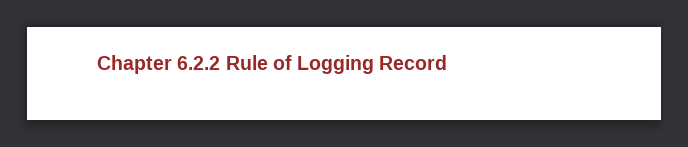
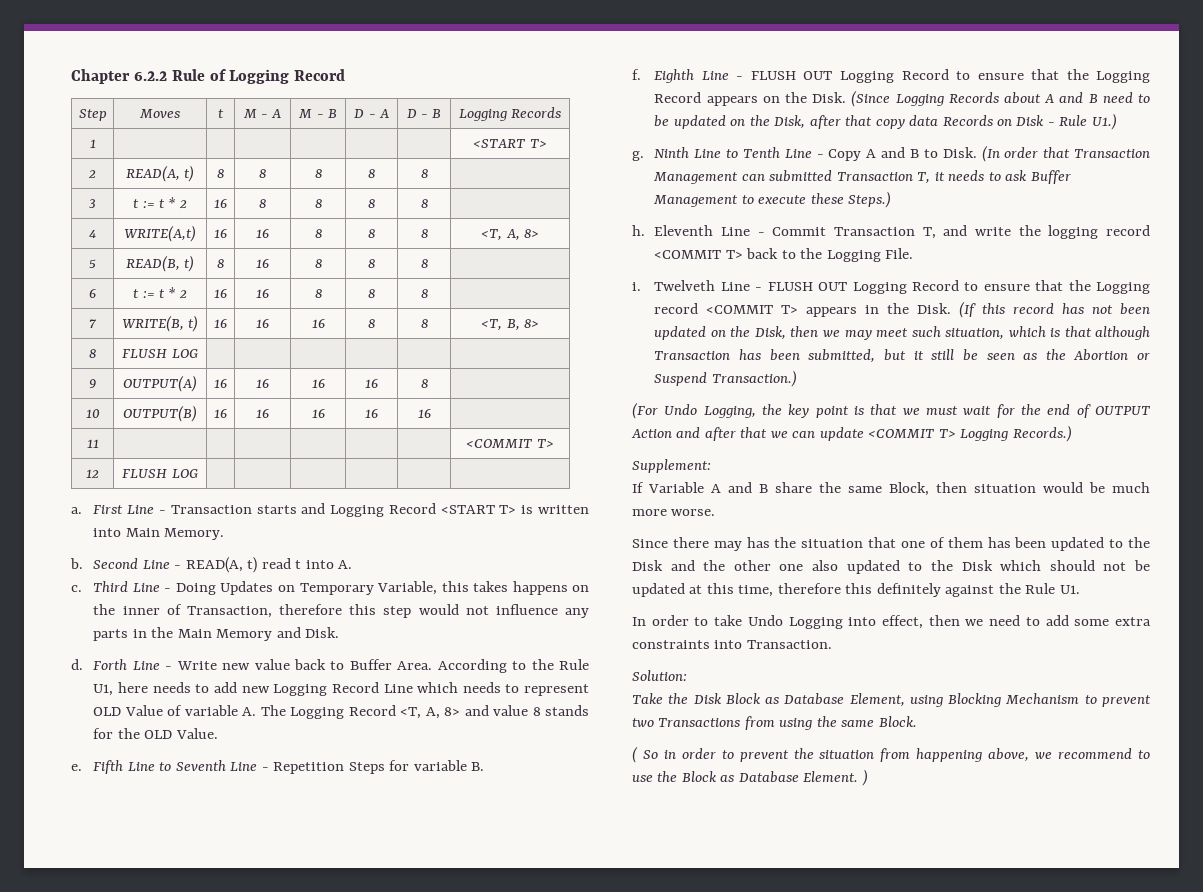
(448, 62) none -> [78,109,107,121] [139,109,180,118] [218,109,224,118] [242,109,282,118] [298,109,337,118] [354,109,389,118] [406,109,442,118] [458,107,562,121] [89,139,96,148] [473,139,547,148] [88,170,96,179] [125,165,195,182] [217,169,224,178] [259,169,266,178] [314,169,322,178] [368,169,375,178] [420,169,428,178] [89,199,96,208] [133,197,187,209] [214,199,227,208] [259,199,266,208] [314,199,322,208] [368,199,375,208] [420,199,428,208] [89,230,96,238] [124,225,196,242] [214,229,227,238] [256,229,269,238] [314,229,322,238] [368,229,375,238] [420,229,428,238] [481,229,539,241] [89,259,96,268] [125,255,195,272] [217,259,224,268] [256,259,269,268] [314,259,322,268] [368,259,375,268] [420,259,428,268] [89,289,96,298] [133,287,187,299] [214,289,227,298] [256,289,269,298] [314,289,322,298] [368,289,375,298] [420,289,428,298] [89,319,97,328] [121,315,199,332] [214,319,227,328] [256,319,269,328] [311,319,325,328] [368,319,375,328] [420,319,428,328] [481,319,539,331] [89,349,96,358] [122,349,198,358] [89,379,96,388] [123,375,197,392] [214,379,227,388] [256,379,269,388] [311,379,325,388] [365,379,378,388] [420,379,428,388] [85,409,100,418] [123,405,197,422] [214,409,227,418] [256,409,269,418] [311,409,325,418] [365,409,378,418] [417,409,431,418] [86,439,99,448] [466,439,554,448] [86,469,99,479] [122,469,198,478] [71,503,589,517] [93,528,225,540] [70,557,353,573] [71,581,589,595] [93,604,590,618] [93,627,340,641] [71,659,589,673] [93,682,590,696] [93,705,589,719] [93,728,218,739] [71,760,485,774] [632,69,1150,83] [654,90,1150,107] [654,113,1117,130] [632,145,1150,162] [653,170,1071,184] [653,191,892,208] [632,225,1150,239] [654,248,914,262] [632,280,1150,294] [654,301,1150,318] [654,326,1150,340] [654,349,1150,363] [654,370,797,387] [632,402,1150,419] [631,425,1072,442] [632,459,711,473] [632,482,1150,496] [632,509,716,516] [632,537,1150,551] [632,560,1151,574] [632,583,1080,597] [632,615,1151,629] [632,640,832,649] [632,670,687,681] [632,693,1151,707] [632,716,917,730] [632,746,1150,763] [632,769,868,786] // Step | Moves | t | M - A | M - B | D - A | D - B | Logging Records // 1 | | | | | | | <START T> // 2 | READ(A, t) | 8 | 8 | 8 | 8 | 8 | // 3 | t := t * 2 | 16 | 8 | 8 | 8 | 8 | // 4 | WRITE(A,t) | 16 | 16 | 8 | 8 | 8 | <T, A, 8> // 5 | READ(B, t) | 8 | 16 | 8 | 8 | 8 | // 6 | t := t * 2 | 16 | 16 | 8 | 8 | 8 | // 7 | WRITE(B, t) | 16 | 16 | 16 | 8 | 8 | <T, B, 8> // 8 | FLUSH LOG | | | | | | // 9 | OUTPUT(A) | 16 | 16 | 16 | 16 | 8 | // 10 | OUTPUT(B) | 16 | 16 | 16 | 16 | 16 | // 11 | | | | | | | <COMMIT T> // 12 | FLUSH LOG | | | | | | // a. First Line - Transaction starts and Logging Record <START T> is written into Main Memory. // b. Second Line - READ(A, t) read t into A. // c. Third Line - Doing Updates on Temporary Variable, this takes happens on the inner of Transaction, therefore this step would not influence any parts in the Main Memory and Disk. // d. Forth Line - Write new value back to Buffer Area. According to the Rule U1, here needs to add new Logging Record Line which needs to represent OLD Value of variable A. The Logging Record <T, A, 8> and value 8 stands for the OLD Value. // e. Fifth Line to Seventh Line - Repetition Steps for variable B. // f. Eighth Line - FLUSH OUT Logging Record to ensure that the Logging Record appears on the Disk. (Since Logging Records about A and B need to be updated on the Disk, after that copy data Records on Disk - Rule U1.) // g. Ninth Line to Tenth Line - Copy A and B to Disk. (In order that Transaction Management can submitted Transaction T, it needs to ask Buffer Management to execute these Steps.) // h. Eleventh Line - Commit Transaction T, and write the logging record <COMMIT T> back to the Logging File. // i. Twelveth Line - FLUSH OUT Logging Record to ensure that the Logging record <COMMIT T> appears in the Disk. (If this record has not been updated on the Disk, then we may meet such situation, which is that although Transaction has been submitted, but it still be seen as the Abortion or Suspend Transaction.) // (For Undo Logging, the key point is that we must wait for the end of OUTPUT Action and after that we can update <COMMIT T> Logging Records.) // Supplement: // If Variable A and B share the same Block, then situation would be much more worse. // Since there may has the situation that one of them has been updated to the Disk and the other one also updated to the Disk which should not be updated at this time, therefore this definitely against the Rule U1. // In order to take Undo Logging into effect, then we need to add some extra constraints into Transaction. // Solution: // Take the Disk Block as Database Element, using Blocking Mechanism to prevent two Transactions from using the same Block. // ( So in order to prevent the situation from happening above, we recommend to use the Block as Database Element. )

